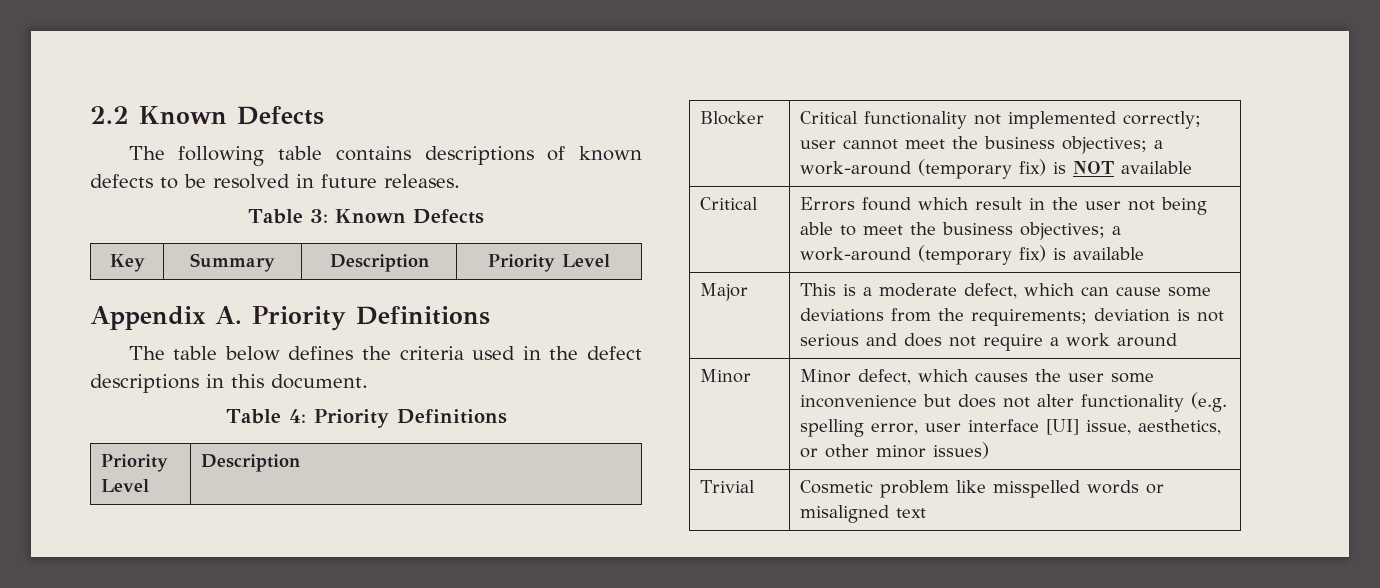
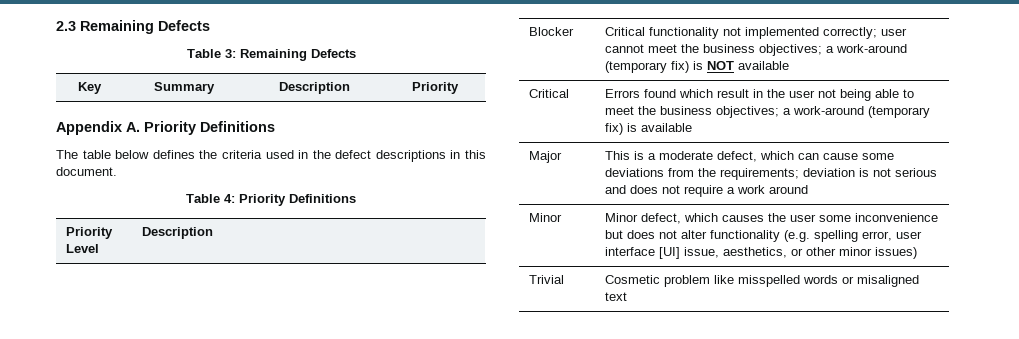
[90,106,324,125] [128,146,642,166] [90,174,460,189] 2.2 Known Defects // The following table contains descriptions of known defects to be resolved in future releases. -> [56,20,210,34] 2.3 Remaining Defects
[334,209,406,223] Known -> [239,49,307,61] Remaining
[562,254,610,267] Level -> (459, 88) none

